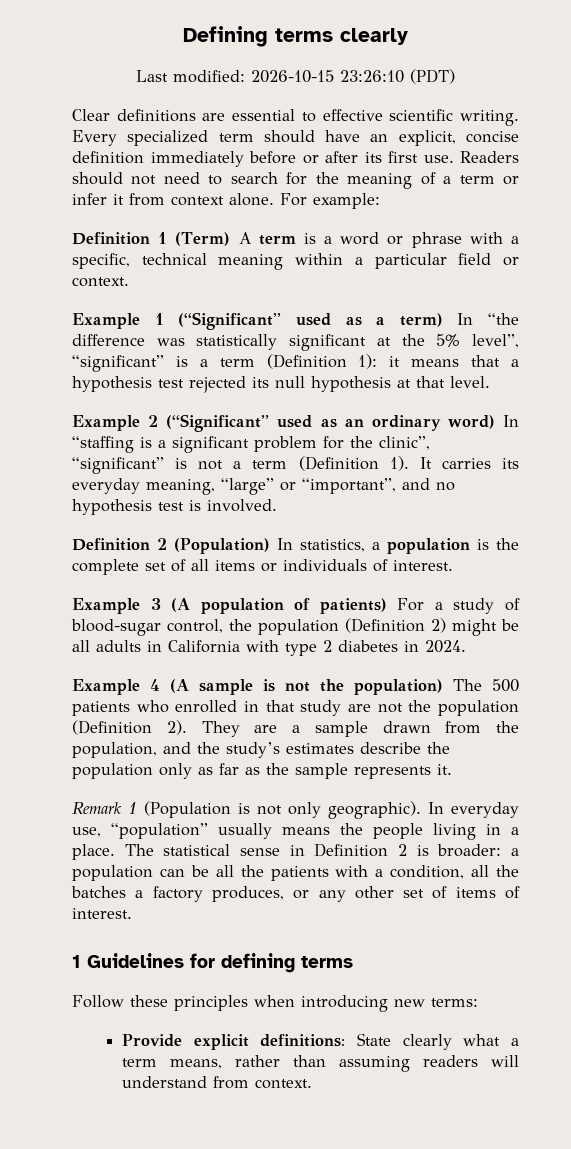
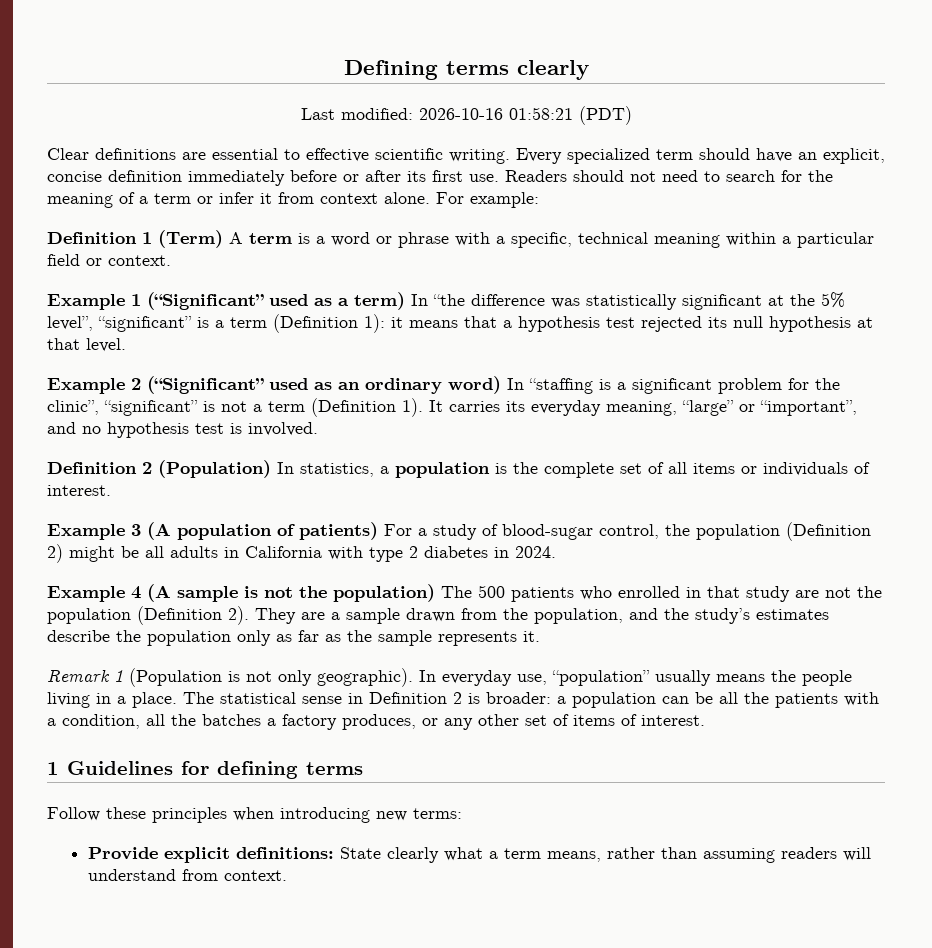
[251,70,404,83] 2026-10-15 23:26:10 -> [418,107,573,120] 2026-10-16 01:58:21

